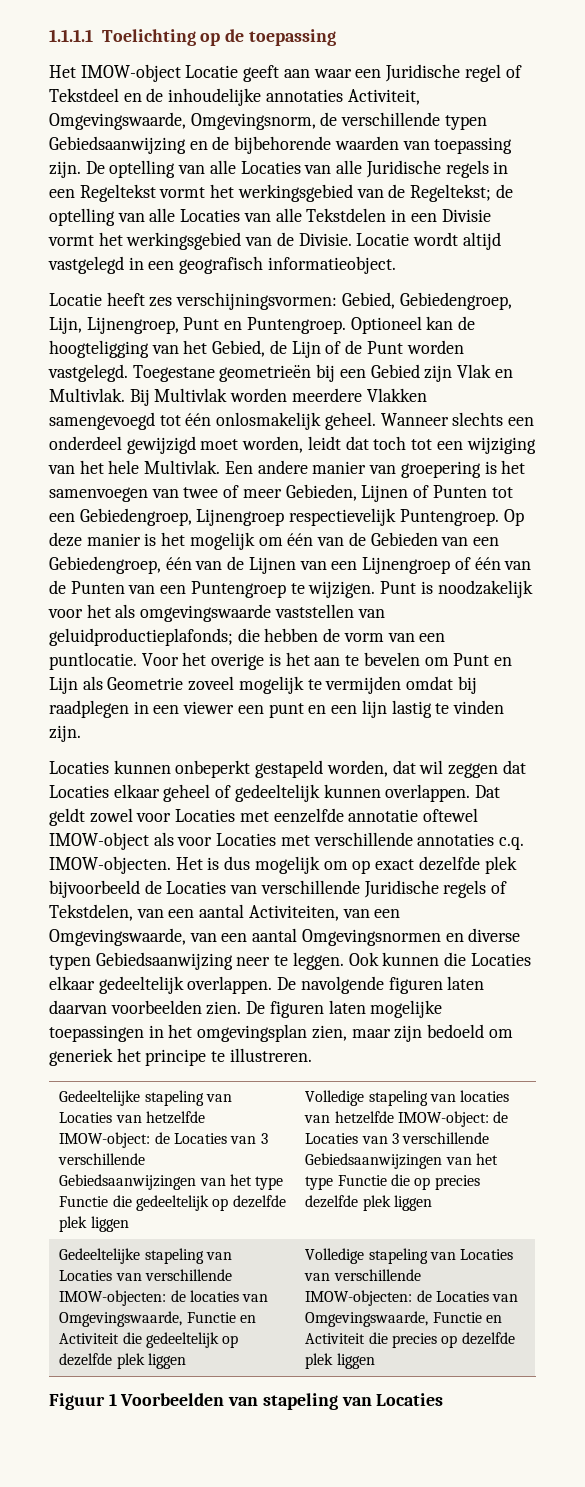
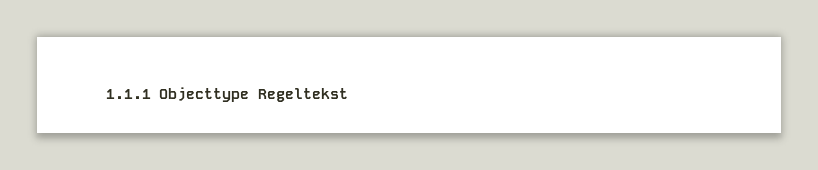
[49,29,336,46] [49,64,522,82] [49,88,420,106] [49,112,487,130] [49,136,513,154] [49,160,509,178] [49,184,513,202] [49,208,491,226] [48,232,501,250] [48,256,396,274] [49,292,512,310] [49,316,476,334] [49,340,464,358] [48,364,513,382] [49,388,427,406] [49,412,535,430] [49,436,536,454] [48,460,526,478] [49,484,513,502] [49,508,524,526] [49,532,499,550] [49,556,532,574] [49,580,533,598] [48,604,385,622] [49,628,446,646] [49,652,512,670] [49,676,477,694] [49,700,504,718] [49,725,81,742] [49,760,526,778] [49,784,501,802] [49,808,479,826] [49,832,525,850] [49,856,517,874] [49,880,508,898] [49,904,401,921] [49,928,521,946] [49,952,531,970] [49,976,485,994] [49,1000,443,1018] [49,1024,513,1042] [49,1048,312,1066] [59,1090,232,1106] [59,1111,205,1124] [59,1132,268,1148] [58,1153,146,1165] [59,1174,284,1190] [59,1195,286,1211] [59,1216,129,1232] [305,1090,510,1106] [304,1111,509,1127] [305,1132,490,1144] [305,1153,498,1169] [305,1174,480,1190] [305,1195,432,1211] [59,1248,232,1264] [59,1269,232,1281] [59,1290,269,1306] [59,1311,256,1327] [59,1332,239,1348] [59,1353,186,1369] [305,1248,514,1264] [304,1269,421,1281] [305,1290,519,1306] [305,1311,502,1327] [305,1332,515,1348] [305,1353,375,1369] [49,1393,444,1410] 1.1.1.1 Toelichting op de toepassing // Het IMOW-object Locatie geeft aan waar een Juridische regel of Tekstdeel en de inhoudelijke annotaties Activiteit, Omgevingswaarde, Omgevingsnorm, de verschillende typen Gebiedsaanwijzing en de bijbehorende waarden van toepassing zijn. De optelling van alle Locaties van alle Juridische regels in een Regeltekst vormt het werkingsgebied van de Regeltekst; de optelling van alle Locaties van alle Tekstdelen in een Divisie vormt het werkingsgebied van de Divisie. Locatie wordt altijd vastgelegd in een geografisch informatieobject. // Locatie heeft zes verschijningsvormen: Gebied, Gebiedengroep, Lijn, Lijnengroep, Punt en Puntengroep. Optioneel kan de hoogteligging van het Gebied, de Lijn of de Punt worden vastgelegd. Toegestane geometrieën bij een Gebied zijn Vlak en Multivlak. Bij Multivlak worden meerdere Vlakken samengevoegd tot één onlosmakelijk geheel. Wanneer slechts een onderdeel gewijzigd moet worden, leidt dat toch tot een wijziging van het hele Multivlak. Een andere manier van groepering is het samenvoegen van twee of meer Gebieden, Lijnen of Punten tot een Gebiedengroep, Lijnengroep respectievelijk Puntengroep. Op deze manier is het mogelijk om één van de Gebieden van een Gebiedengroep, één van de Lijnen van een Lijnengroep of één van de Punten van een Puntengroep te wijzigen. Punt is noodzakelijk voor het als omgevingswaarde vaststellen van geluidproductieplafonds; die hebben de vorm van een puntlocatie. Voor het overige is het aan te bevelen om Punt en Lijn als Geometrie zoveel mogelijk te vermijden omdat bij raadplegen in een viewer een punt en een lijn lastig te vinden zijn. // Locaties kunnen onbeperkt gestapeld worden, dat wil zeggen dat Locaties elkaar geheel of gedeeltelijk kunnen overlappen. Dat geldt zowel voor Locaties met eenzelfde annotatie oftewel IMOW-object als voor Locaties met verschillende annotaties c.q. IMOW-objecten. Het is dus mogelijk om op exact dezelfde plek bijvoorbeeld de Locaties van verschillende Juridische regels of Tekstdelen, van een aantal Activiteiten, van een Omgevingswaarde, van een aantal Omgevingsnormen en diverse typen Gebiedsaanwijzing neer te leggen. Ook kunnen die Locaties elkaar gedeeltelijk overlappen. De navolgende figuren laten daarvan voorbeelden zien. De figuren laten mogelijke toepassingen in het omgevingsplan zien, maar zijn bedoeld om generiek het principe te illustreren. // Gedeeltelijke stapeling van Locaties van hetzelfde IMOW-object: de Locaties van 3 verschillende Gebiedsaanwijzingen van het type Functie die gedeeltelijk op dezelfde plek liggen | Volledige stapeling van locaties van hetzelfde IMOW-object: de Locaties van 3 verschillende Gebiedsaanwijzingen van het type Functie die op precies dezelfde plek liggen // Gedeeltelijke stapeling van Locaties van verschillende IMOW-objecten: de locaties van Omgevingswaarde, Functie en Activiteit die gedeeltelijk op dezelfde plek liggen | Volledige stapeling van Locaties van verschillende IMOW-objecten: de Locaties van Omgevingswaarde, Functie en Activiteit die precies op dezelfde plek liggen // Figuur 1 Voorbeelden van stapeling van Locaties -> [106,87,348,102] 1.1.1 Objecttype Regeltekst

